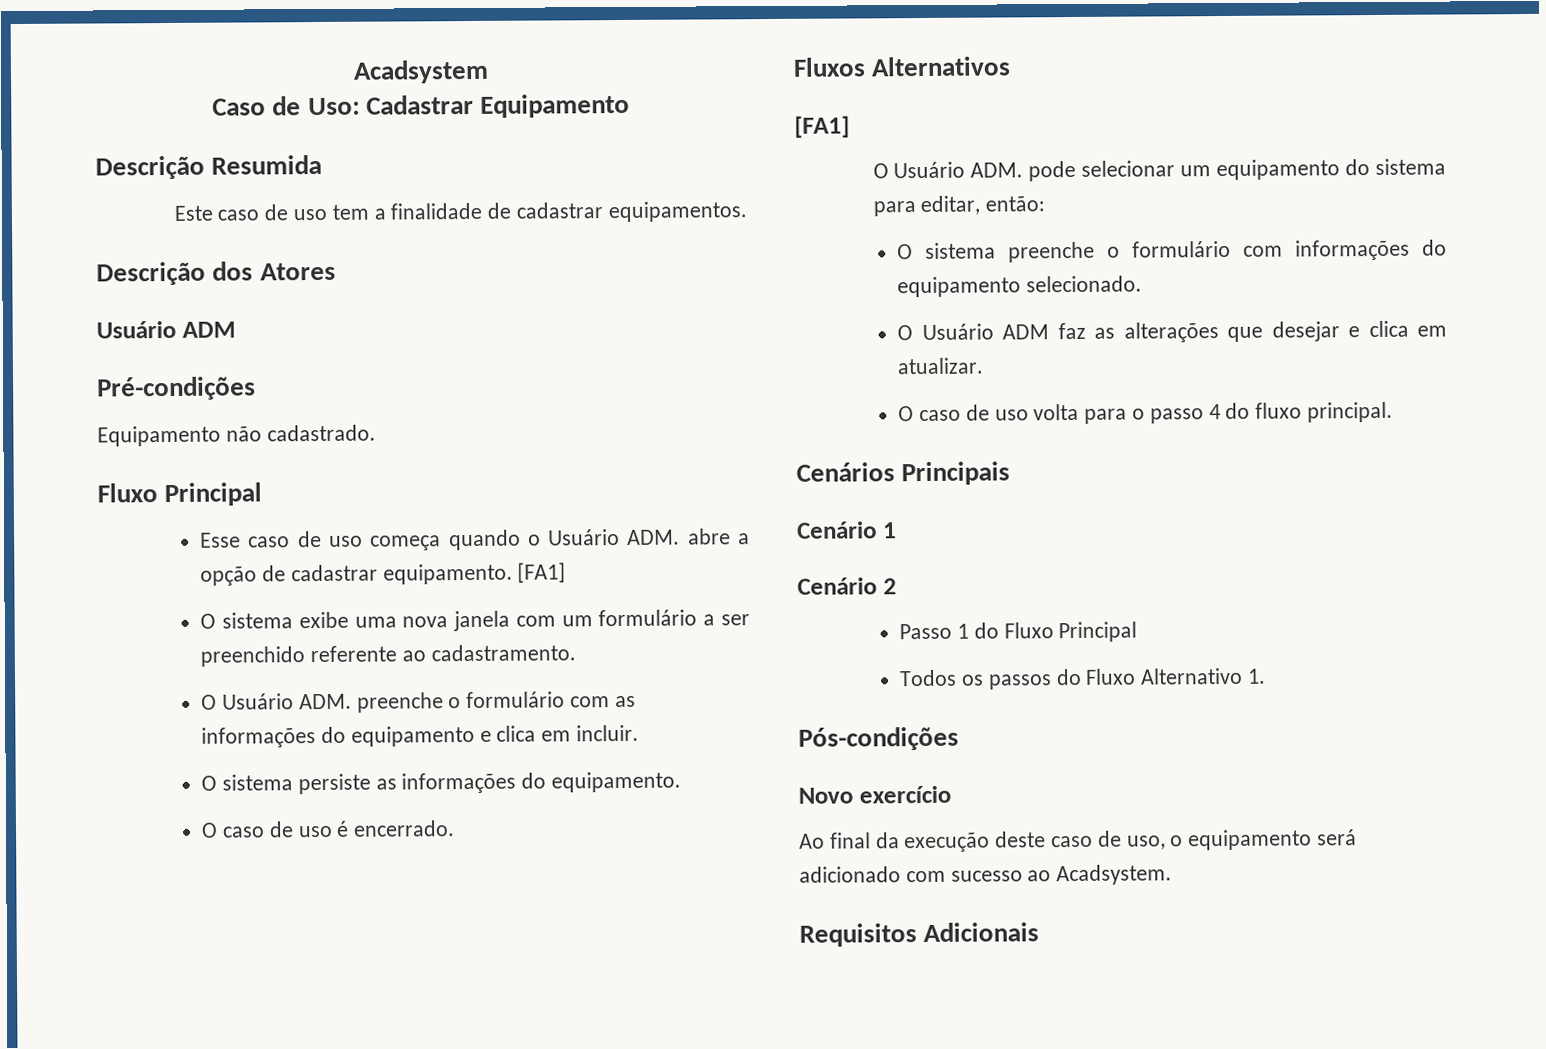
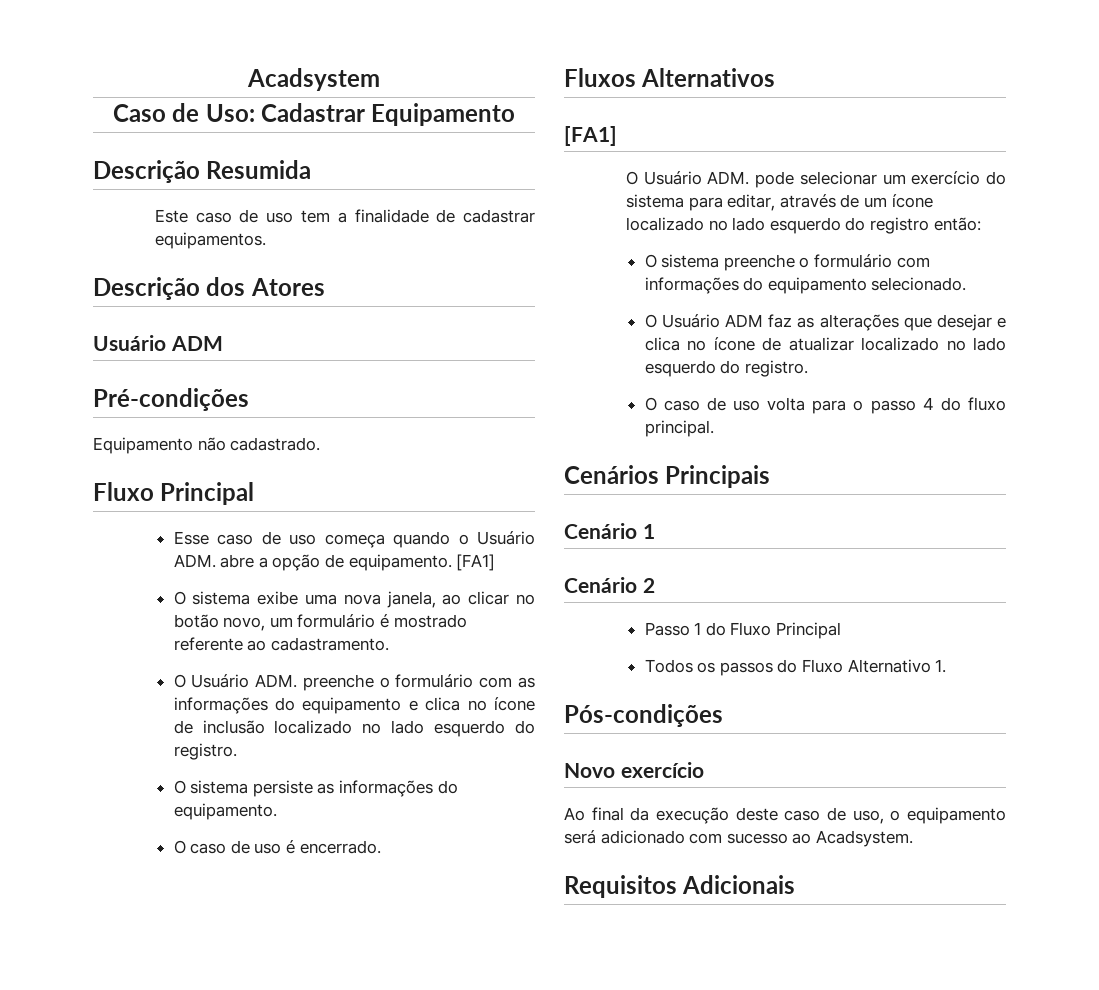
[290,564,378,582] cadastrar -> (345, 561) none
[453,609,751,632] [200,646,306,667] janela com um formulário a ser preenchido -> [386,591,535,608] [173,614,467,631] janela, ao clicar no botão novo, um formulário é mostrado
[541,724,639,742] em incluir. -> [467,697,535,711] [173,720,535,737] [173,743,237,760] no ícone de inclusão localizado no lado esquerdo do registro.
[1216,159,1341,181] equipamento -> [911,171,981,185] exercício
(981, 205) none -> [779,194,933,208] [625,217,929,234] através de um ícone localizado no lado esquerdo do registro
[1417,325,1447,337] [897,357,985,375] em atualizar. -> [687,337,1006,351] [644,360,808,377] no ícone de atualizar localizado no lado esquerdo do registro.

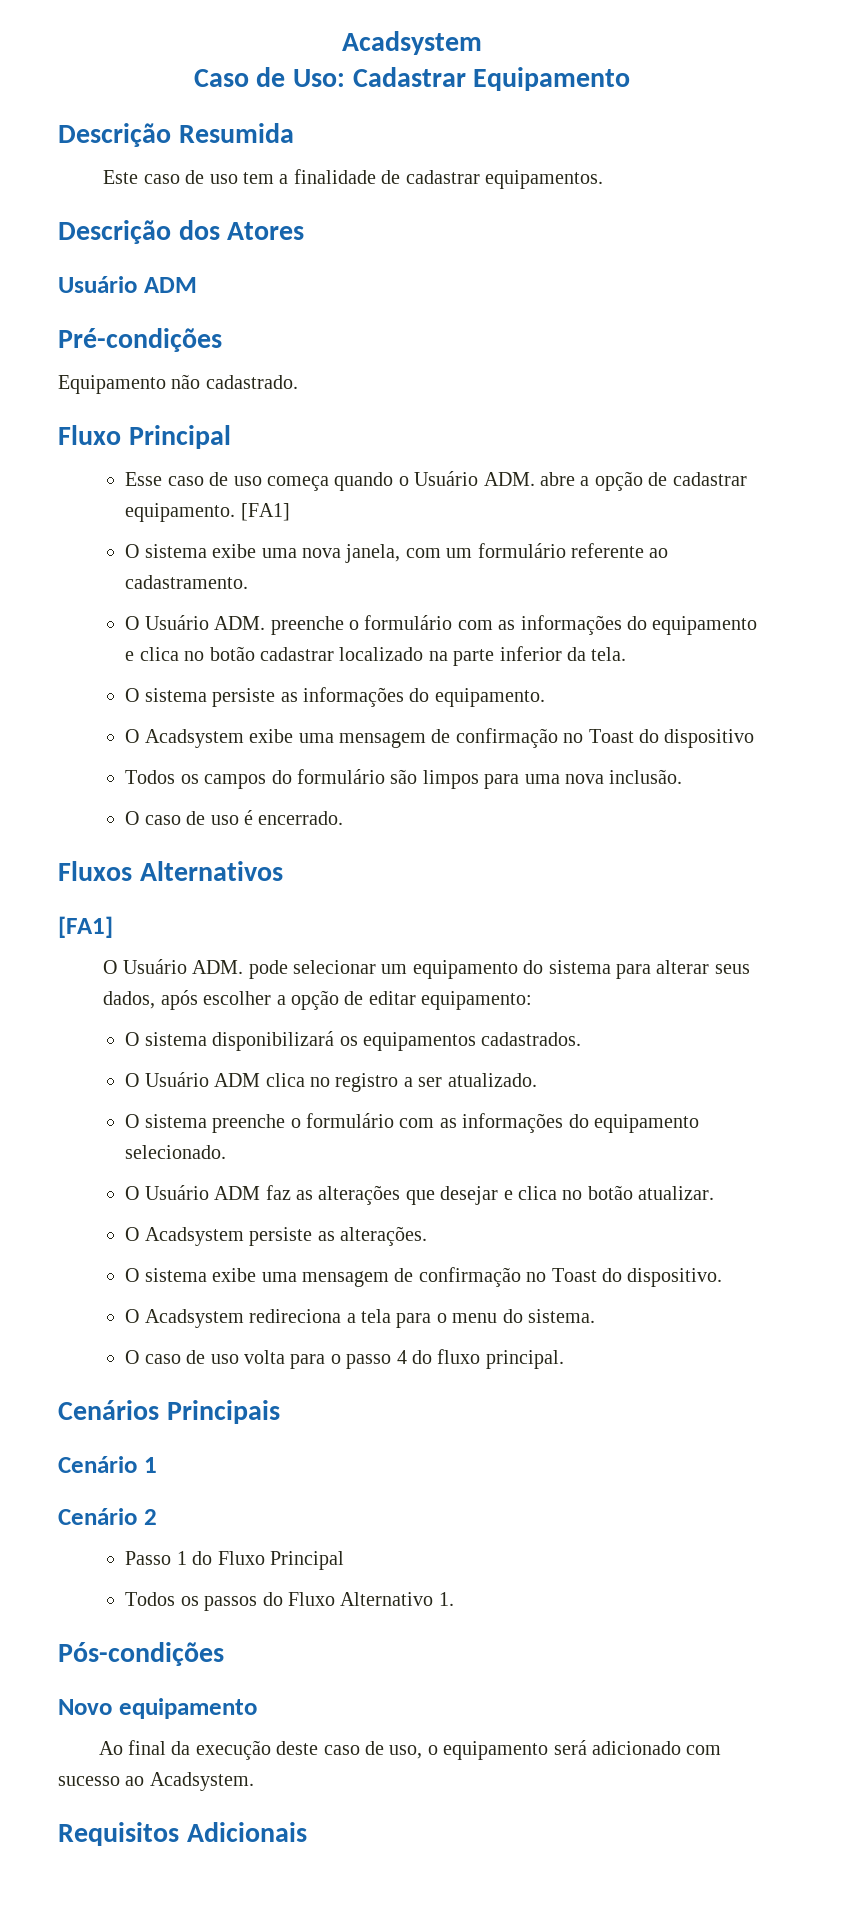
(345, 561) none -> [672,472,747,486] cadastrar
[442,591,535,605] [173,614,467,631] ao clicar no botão novo, um formulário é mostrado -> [405,543,566,558] com um formulário
[494,697,535,711] [173,720,535,737] [173,743,237,760] ícone de inclusão localizado no lado esquerdo do registro. -> [209,646,627,666] botão cadastrar localizado na parte inferior da tela.
(277, 811) none -> [125,728,755,748] [125,769,683,789] // O Acadsystem exibe uma mensagem de confirmação no Toast do dispositivo // Todos os campos do formulário são limpos para uma nova inclusão.
[911,171,981,185] exercício -> [412,960,518,979] equipamento
[727,194,933,211] [625,217,981,234] editar, através de um ícone localizado no lado esquerdo do registro então: -> [656,960,750,974] [103,990,533,1010] [125,1031,582,1051] [125,1072,537,1092] alterar seus dados, após escolher a opção de editar equipamento: // O sistema disponibilizará os equipamentos cadastrados. // O Usuário ADM clica no registro a ser atualizado.
(930, 262) none -> [439,1118,457,1128] as
[713,337,1006,351] [644,360,808,377] ícone de atualizar localizado no lado esquerdo do registro. -> [587,1185,715,1200] [125,1226,427,1246] [125,1267,723,1287] [125,1309,595,1328] botão atualizar. // O Acadsystem persiste as alterações. // O sistema exibe uma mensagem de confirmação no Toast do dispositivo. // O Acadsystem redireciona a tela para o menu do sistema.
[620,762,704,778] exercício -> [118,1698,257,1719] equipamento

